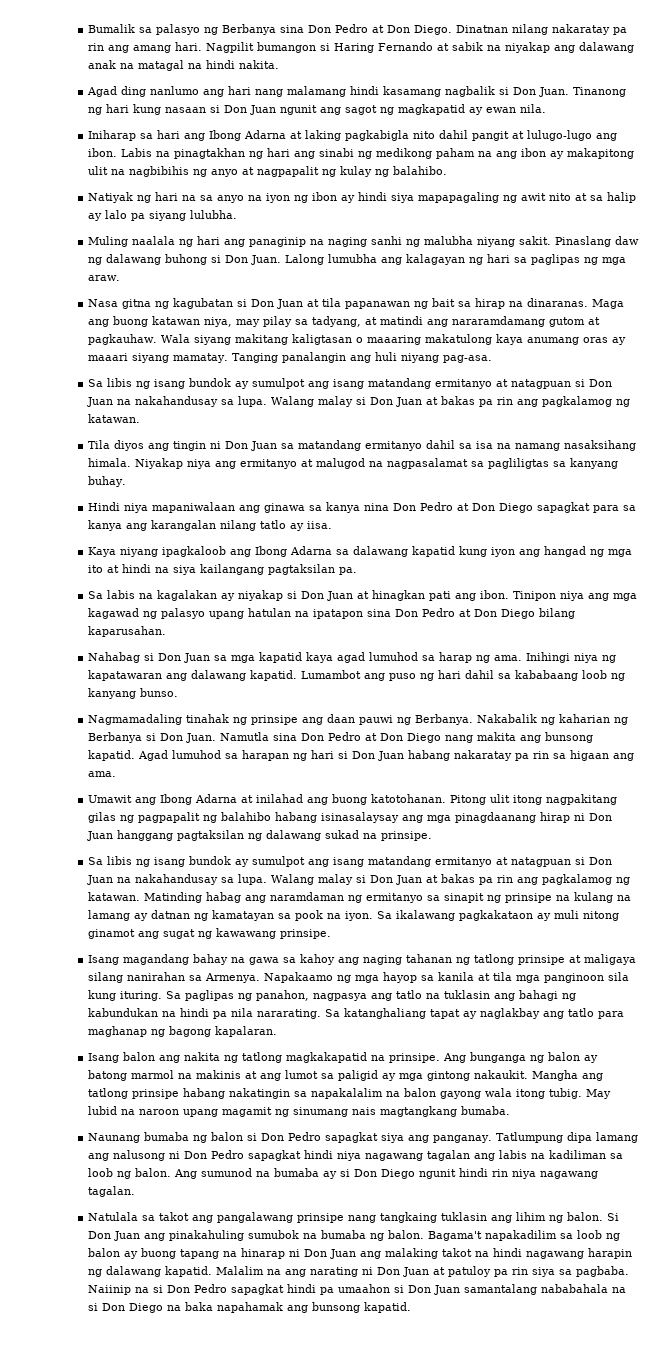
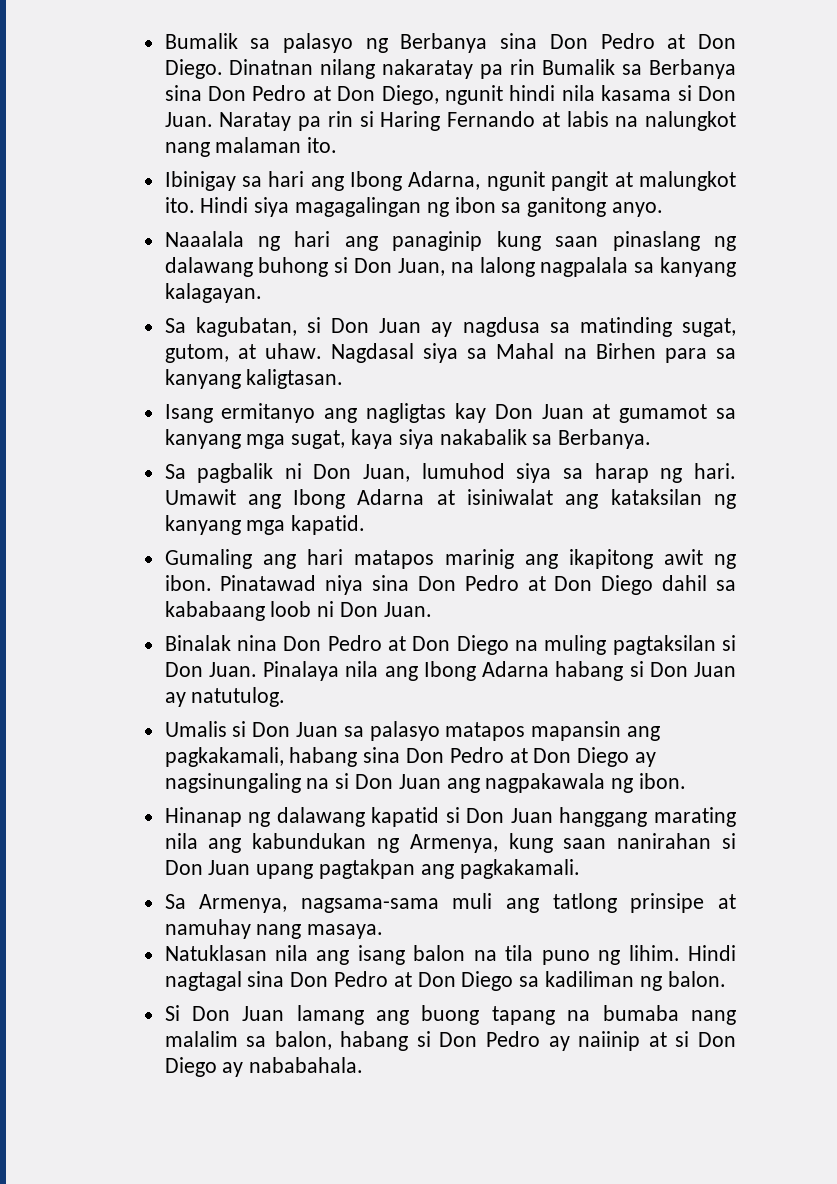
[107,42,634,53] [87,60,279,71] [86,86,626,97] [87,104,546,115] [87,130,617,141] [87,148,634,159] [87,166,447,177] [87,192,636,203] [87,210,237,221] [87,236,639,247] ang amang hari. Nagpilit bumangon si Haring Fernando at sabik na niyakap ang dalawang anak na matagal na hindi nakita. // Agad ding nanlumo ang hari nang malamang hindi kasamang nagbalik si Don Juan. Tinanong ng hari kung nasaan si Don Juan ngunit ang sagot ng magkapatid ay ewan nila. // Iniharap sa hari ang Ibong Adarna at laking pagkabigla nito dahil pangit at lulugo-lugo ang ibon. Labis na pinagtakhan ng hari ang sinabi ng medikong paham na ang ibon ay makapitong ulit na nagbibihis ng anyo at nagpapalit ng kulay ng balahibo. // Natiyak ng hari na sa anyo na iyon ng ibon ay hindi siya mapapagaling ng awit nito at sa halip ay lalo pa siyang lulubha. // Muling naalala ng hari ang panaginip na naging sanhi ng malubha niyang sakit. Pinaslang daw -> [542,59,736,79] [164,85,736,105] [164,111,736,131] [164,137,338,157] [164,171,736,191] [164,197,663,217] [164,231,700,251] Bumalik sa Berbanya sina Don Pedro at Don Diego, ngunit hindi nila kasama si Don Juan. Naratay pa rin si Haring Fernando at labis na nalungkot nang malaman ito. // Ibinigay sa hari ang Ibong Adarna, ngunit pangit at malungkot ito. Hindi siya magagalingan ng ibon sa ganitong anyo. // Naaalala ng hari ang panaginip kung saan pinaslang
[250,254,626,265] [87,275,120,281] [87,298,624,309] [87,316,600,327] [87,334,626,345] [87,352,492,363] [87,378,612,389] [86,396,630,407] [87,414,140,423] [87,440,636,451] [87,458,618,469] [87,476,126,487] [87,502,360,513] Juan. Lalong lumubha ang kalagayan ng hari sa paglipas ng mga araw. // Nasa gitna ng kagubatan si Don Juan at tila papanawan ng bait sa hirap na dinaranas. Maga ang buong katawan niya, may pilay sa tadyang, at matindi ang nararamdamang gutom at pagkauhaw. Wala siyang makitang kaligtasan o maaaring makatulong kaya anumang oras ay maaari siyang mamatay. Tanging panalangin ang huli niyang pag-asa. // Sa libis ng isang bundok ay sumulpot ang isang matandang ermitanyo at natagpuan si Don Juan na nakahandusay sa lupa. Walang malay si Don Juan at bakas pa rin ang pagkalamog ng katawan. // Tila diyos ang tingin ni Don Juan sa matandang ermitanyo dahil sa isa na namang nasaksihang himala. Niyakap niya ang ermitanyo at malugod na nagpasalamat sa pagliligtas sa kanyang buhay. // Hindi niya mapaniwalaan ang ginawa sa kanya -> [397,257,736,277] [164,283,262,303] [164,317,737,337] [164,343,737,363] [164,369,344,389] [164,403,736,423] [164,429,652,449] [164,463,737,483] [164,489,737,509] [164,515,366,535] [164,549,736,569] [164,575,736,595] [164,601,432,621] [164,635,231,651] Juan, na lalong nagpalala sa kanyang kalagayan. // Sa kagubatan, si Don Juan ay nagdusa sa matinding sugat, gutom, at uhaw. Nagdasal siya sa Mahal na Birhen para sa kanyang kaligtasan. // Isang ermitanyo ang nagligtas kay Don Juan at gumamot sa kanyang mga sugat, kaya siya nakabalik sa Berbanya. // Sa pagbalik ni Don Juan, lumuhod siya sa harap ng hari. Umawit ang Ibong Adarna at isiniwalat ang kataksilan ng kanyang mga kapatid. // Gumaling ang hari matapos marinig ang ikapitong awit ng ibon. Pinatawad niya sina Don Pedro at Don Diego dahil sa kababaang loob ni Don Juan. // Binalak
[536,502,636,513] [87,520,332,531] [87,546,632,557] [87,564,357,575] [87,590,637,601] [87,608,575,619] [87,626,166,637] [87,652,616,663] [87,670,625,681] [87,688,178,699] [87,714,628,725] [87,732,593,743] [87,750,634,761] [87,771,116,777] [87,794,617,805] [87,812,612,823] [86,830,432,841] [87,856,612,867] [86,874,630,885] [87,892,631,903] [87,910,619,921] [87,928,331,939] [87,954,636,965] [87,972,629,983] [87,990,576,1001] [87,1008,624,1019] [87,1026,277,1037] [87,1052,598,1063] [87,1070,603,1081] [87,1088,611,1099] [87,1106,510,1117] [87,1132,638,1143] [87,1150,623,1161] [87,1168,598,1179] [87,1186,135,1197] [87,1212,619,1223] [87,1230,620,1241] [87,1248,632,1259] [87,1266,629,1277] [87,1284,626,1295] [87,1302,411,1313] sapagkat para sa kanya ang karangalan nilang tatlo ay iisa. // Kaya niyang ipagkaloob ang Ibong Adarna sa dalawang kapatid kung iyon ang hangad ng mga ito at hindi na siya kailangang pagtaksilan pa. // Sa labis na kagalakan ay niyakap si Don Juan at hinagkan pati ang ibon. Tinipon niya ang mga kagawad ng palasyo upang hatulan na ipatapon sina Don Pedro at Don Diego bilang kaparusahan. // Nahabag si Don Juan sa mga kapatid kaya agad lumuhod sa harap ng ama. Inihingi niya ng kapatawaran ang dalawang kapatid. Lumambot ang puso ng hari dahil sa kababaang loob ng kanyang bunso. // Nagmamadaling tinahak ng prinsipe ang daan pauwi ng Berbanya. Nakabalik ng kaharian ng Berbanya si Don Juan. Namutla sina Don Pedro at Don Diego nang makita ang bunsong kapatid. Agad lumuhod sa harapan ng hari si Don Juan habang nakaratay pa rin sa higaan ang ama. // Umawit ang Ibong Adarna at inilahad ang buong katotohanan. Pitong ulit itong nagpakitang gilas ng pagpapalit ng balahibo habang isinasalaysay ang mga pinagdaanang hirap ni Don Juan hanggang pagtaksilan ng dalawang sukad na prinsipe. // Sa libis ng isang bundok ay sumulpot ang isang matandang ermitanyo at natagpuan si Don Juan na nakahandusay sa lupa. Walang malay si Don Juan at bakas pa rin ang pagkalamog ng katawan. Matinding habag ang naramdaman ng ermitanyo sa sinapit ng prinsipe na kulang na lamang ay datnan ng kamatayan sa pook na iyon. Sa ikalawang pagkakataon ay muli nitong ginamot ang sugat ng kawawang prinsipe. // Isang magandang bahay na gawa sa kahoy ang naging tahanan ng tatlong prinsipe at maligaya silang nanirahan sa Armenya. Napakaamo ng mga hayop sa kanila at tila mga panginoon sila kung ituring. Sa paglipas ng panahon, nagpasya ang tatlo na tuklasin ang bahagi ng kabundukan na hindi pa nila nararating. Sa katanghaliang tapat ay naglakbay ang tatlo para maghanap ng bagong kapalaran. // Isang balon ang nakita ng tatlong magkakapatid na prinsipe. Ang bunganga ng balon ay batong marmol na makinis at ang lumot sa paligid ay mga gintong nakaukit. Mangha ang tatlong prinsipe habang nakatingin sa napakalalim na balon gayong wala itong tubig. May lubid na naroon upang magamit ng sinumang nais magtangkang bumaba. // Naunang bumaba ng balon si Don Pedro sapagkat siya ang panganay. Tatlumpung dipa lamang ang nalusong ni Don Pedro sapagkat hindi niya nagawang tagalan ang labis na kadiliman sa loob ng balon. Ang sumunod na bumaba ay si Don Diego ngunit hindi rin niya nagawang tagalan. // Natulala sa takot ang pangalawang prinsipe nang tangkaing tuklasin ang lihim ng balon. Si Don Juan ang pinakahuling sumubok na bumaba ng balon. Bagama't napakadilim sa loob ng balon ay buong tapang na hinarap ni Don Juan ang malaking takot na hindi nagawang harapin ng dalawang kapatid. Malalim na ang narating ni Don Juan at patuloy pa rin siya sa pagbaba. Naiinip na si Don Pedro sapagkat hindi pa umaahon si Don Juan samantalang nababahala na si Don Diego na baka napahamak ang bunsong kapatid. -> [514,635,737,655] [164,661,737,681] [164,687,286,707] [164,721,660,741] [164,747,656,767] [164,773,686,793] [164,807,737,827] [164,833,736,853] [164,859,580,879] [164,893,736,913] [164,919,384,939] [164,945,736,965] [164,971,726,991] [164,1005,737,1025] [164,1031,737,1051] [164,1057,364,1077] na muling pagtaksilan si Don Juan. Pinalaya nila ang Ibong Adarna habang si Don Juan ay natutulog. // Umalis si Don Juan sa palasyo matapos mapansin ang pagkakamali, habang sina Don Pedro at Don Diego ay nagsinungaling na si Don Juan ang nagpakawala ng ibon. // Hinanap ng dalawang kapatid si Don Juan hanggang marating nila ang kabundukan ng Armenya, kung saan nanirahan si Don Juan upang pagtakpan ang pagkakamali. // Sa Armenya, nagsama-sama muli ang tatlong prinsipe at namuhay nang masaya. // Natuklasan nila ang isang balon na tila puno ng lihim. Hindi nagtagal sina Don Pedro at Don Diego sa kadiliman ng balon. // Si Don Juan lamang ang buong tapang na bumaba nang malalim sa balon, habang si Don Pedro ay naiinip at si Don Diego ay nababahala.

